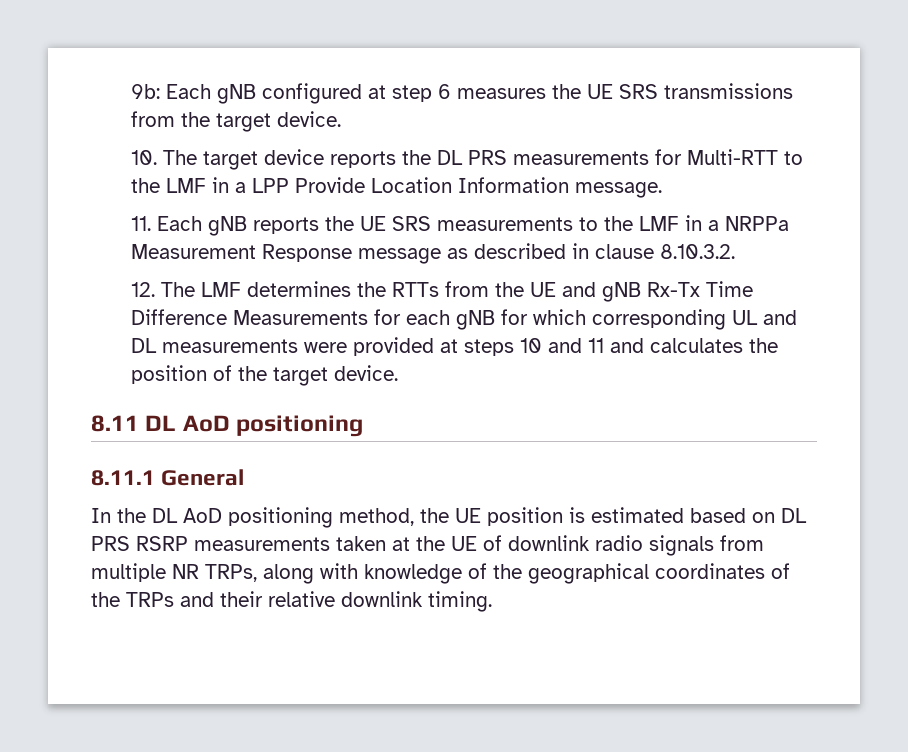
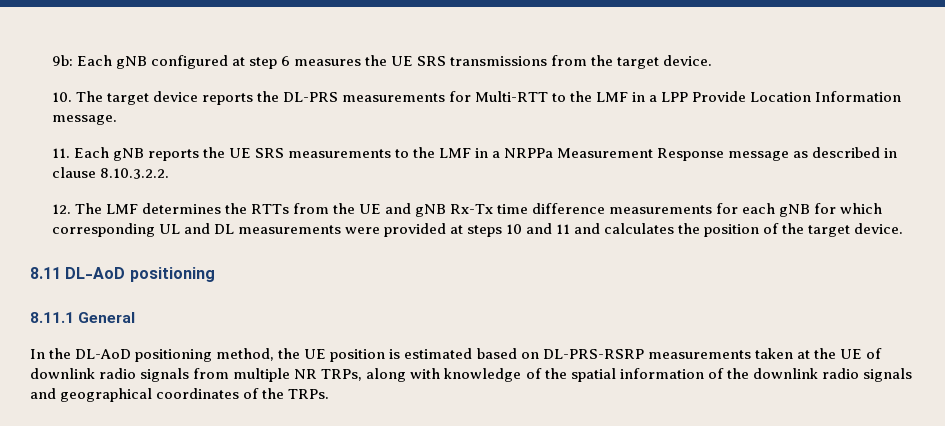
[436,150,507,165] DL PRS -> [282,92,338,102] DL-PRS
[659,244,735,259] 8.10.3.2. -> [99,168,169,179] 8.10.3.2.2.
[705,281,753,297] [130,309,368,325] Time Difference Measurements -> [497,203,713,214] time difference measurements
[145,415,230,432] DL AoD -> [65,267,126,279] DL-AoD
[152,508,222,523] DL AoD -> [75,349,132,359] DL-AoD
[781,508,807,523] [91,536,188,551] DL PRS RSRP -> [542,349,644,359] DL-PRS-RSRP
[528,563,790,584] [91,591,492,612] geographical coordinates of the TRPs and their relative downlink timing. -> [570,368,912,382] [30,388,330,402] spatial information of the downlink radio signals and geographical coordinates of the TRPs.

